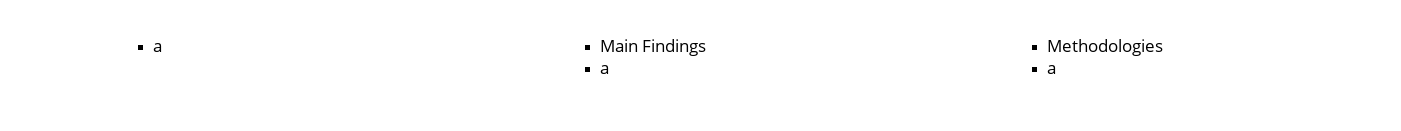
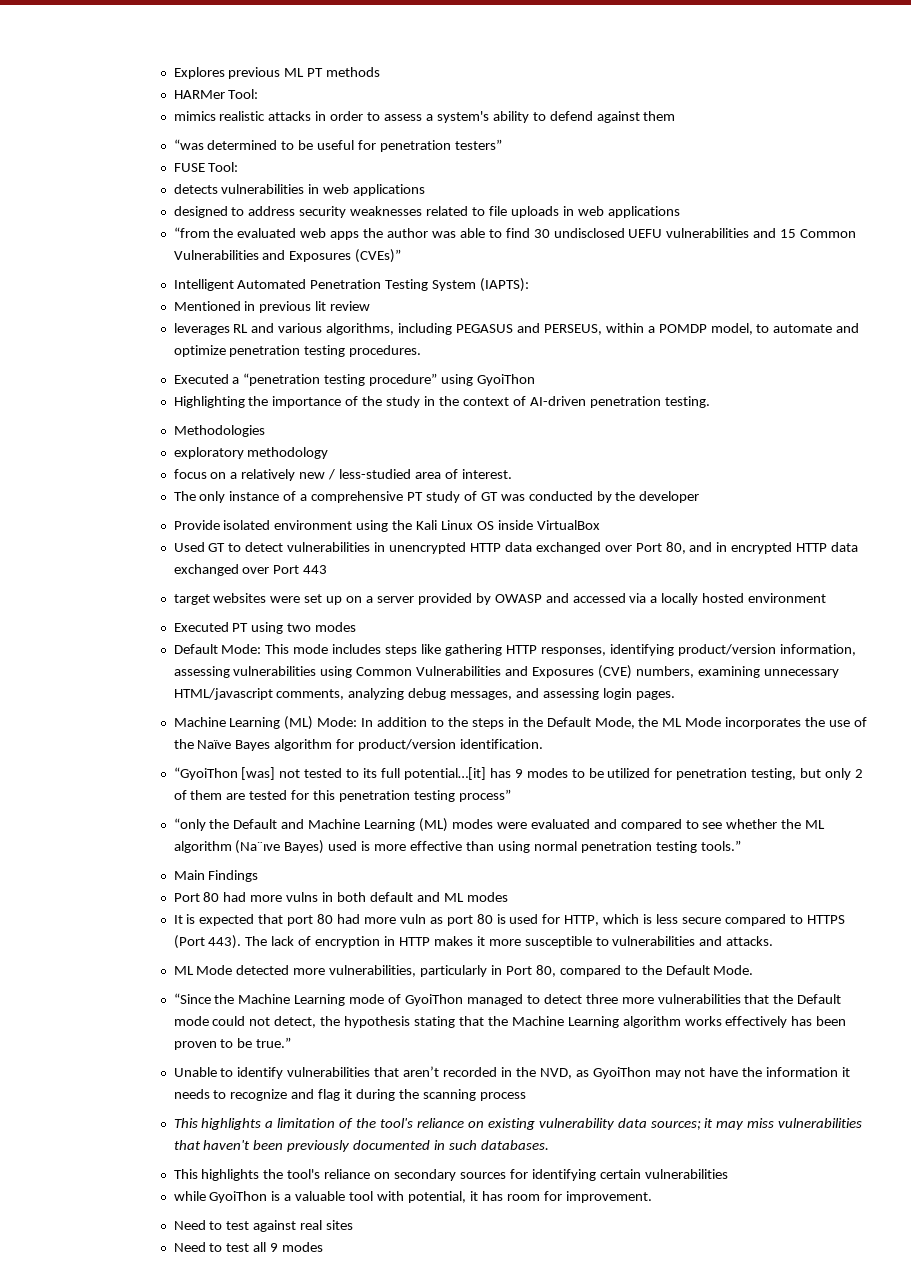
[152,43,162,52] [599,39,707,56] [599,65,609,74] [1046,39,1163,56] [1046,65,1056,74] a // Main Findings // a // Methodologies // a -> [173,67,381,79] [173,89,259,99] [173,111,676,123] [173,139,502,152] [173,162,239,172] [173,184,426,196] [173,206,680,218] [173,227,857,240] [173,249,402,263] [173,278,530,292] [173,301,371,313] [173,323,860,335] [173,345,422,357] [173,373,536,386] [173,396,710,408] [173,425,265,437] [173,447,329,459] [173,469,512,481] [173,491,700,503] [173,520,600,532] [173,542,859,554] [173,564,328,576] [173,593,827,605] [173,622,357,634] [173,644,856,656] [173,665,839,679] [173,688,675,700] [173,716,867,730] [173,739,544,751] [173,767,863,780] [173,789,511,802] [173,818,826,832] [173,840,741,854] [173,870,259,882] [173,892,508,902] [173,914,845,926] [173,935,774,949] [173,965,754,977] [173,993,842,1006] [173,1016,847,1028] [173,1037,292,1050] [173,1066,851,1079] [173,1089,526,1101] [173,1118,863,1130] [173,1140,549,1152] [173,1169,728,1181] [173,1191,652,1203] [173,1220,354,1232] [173,1242,324,1252] Explores previous ML PT methods // HARMer Tool: // mimics realistic attacks in order to assess a system's ability to defend against them // “was determined to be useful for penetration testers” // FUSE Tool: // detects vulnerabilities in web applications // designed to address security weaknesses related to file uploads in web applications // “from the evaluated web apps the author was able to find 30 undisclosed UEFU vulnerabilities and 15 Common Vulnerabilities and Exposures (CVEs)” // Intelligent Automated Penetration Testing System (IAPTS): // Mentioned in previous lit review // leverages RL and various algorithms, including PEGASUS and PERSEUS, within a POMDP model, to automate and optimize penetration testing procedures. // Executed a “penetration testing procedure” using GyoiThon // Highlighting the importance of the study in the context of AI-driven penetration testing. // Methodologies // exploratory methodology // focus on a relatively new / less-studied area of interest. // The only instance of a comprehensive PT study of GT was conducted by the developer // Provide isolated environment using the Kali Linux OS inside VirtualBox // Used GT to detect vulnerabilities in unencrypted HTTP data exchanged over Port 80, and in encrypted HTTP data exchanged over Port 443 // target websites were set up on a server provided by OWASP and accessed via a locally hosted environment // Executed PT using two modes // Default Mode: This mode includes steps like gathering HTTP responses, identifying product/version information, assessing vulnerabilities using Common Vulnerabilities and Exposures (CVE) numbers, examining unnecessary HTML/javascript comments, analyzing debug messages, and assessing login pages. // Machine Learning (ML) Mode: In addition to the steps in the Default Mode, the ML Mode incorporates the use of the Naïve Bayes algorithm for product/version identification. // “GyoiThon [was] not tested to its full potential…[it] has 9 modes to be utilized for penetration testing, but only 2 of them are tested for this penetration testing process” // “only the Default and Machine Learning (ML) modes were evaluated and compared to see whether the ML algorithm (Na¨ıve Bayes) used is more effective than using normal penetration testing tools.” // Main Findings // Port 80 had more vulns in both default and ML modes // It is expected that port 80 had more vuln as port 80 is used for HTTP, which is less secure compared to HTTPS (Port 443). The lack of encryption in HTTP makes it more susceptible to vulnerabilities and attacks. // ML Mode detected more vulnerabilities, particularly in Port 80, compared to the Default Mode. // “Since the Machine Learning mode of GyoiThon managed to detect three more vulnerabilities that the Default mode could not detect, the hypothesis stating that the Machine Learning algorithm works effectively has been proven to be true.” // Unable to identify vulnerabilities that aren’t recorded in the NVD, as GyoiThon may not have the information it needs to recognize and flag it during the scanning process // This highlights a limitation of the tool's reliance on existing vulnerability data sources; it may miss vulnerabilities that haven't been previously documented in such databases. // This highlights the tool's reliance on secondary sources for identifying certain vulnerabilities // while GyoiThon is a valuable tool with potential, it has room for improvement. // Need to test against real sites // Need to test all 9 modes

